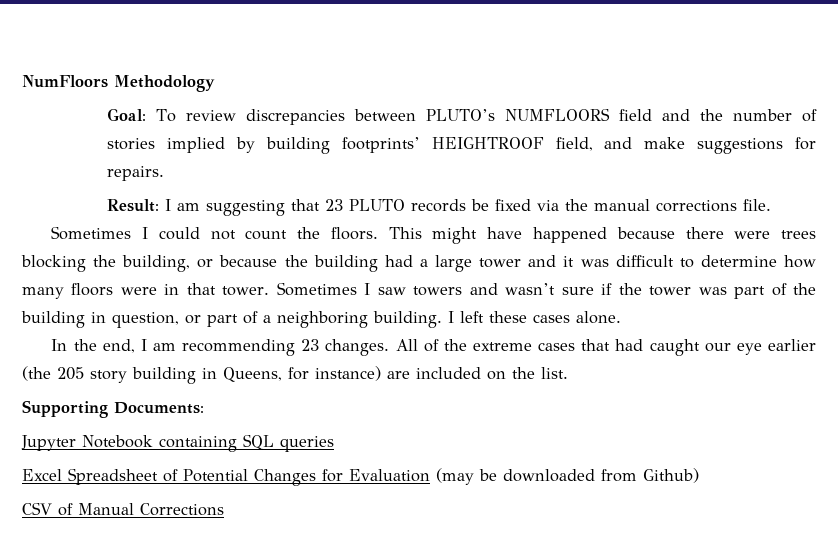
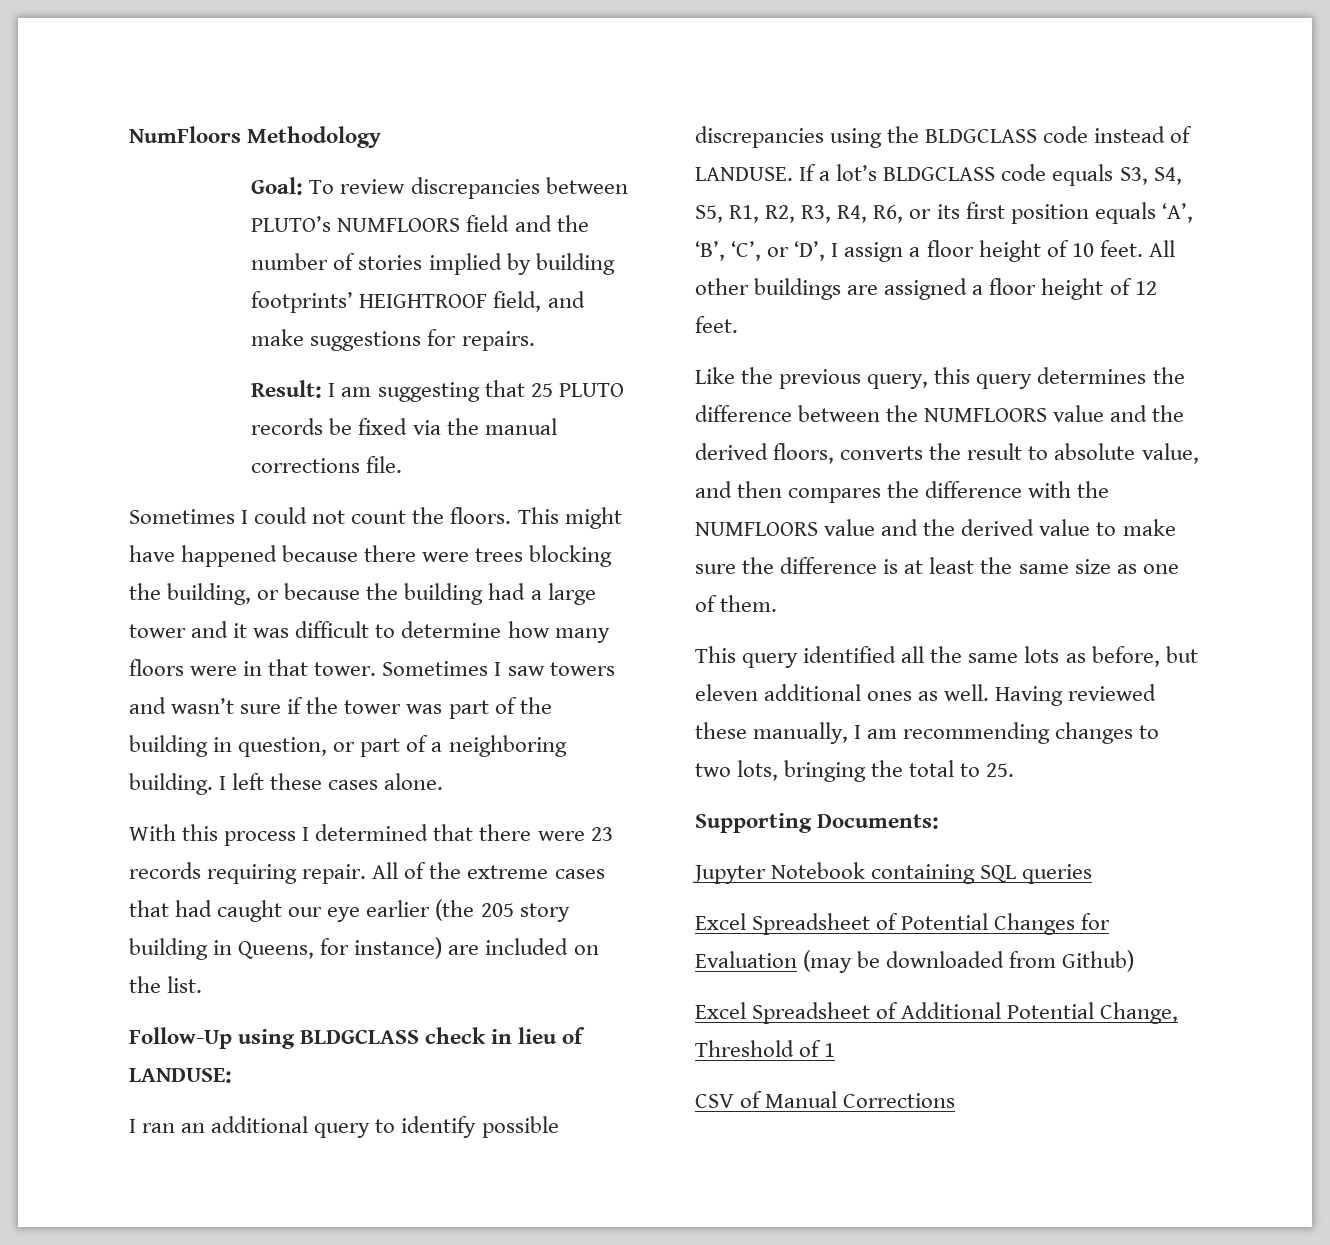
[325,199,344,211] 23 -> [530,383,553,397] 25
[51,339,390,356] In the end, I am recommending 23 changes. -> [129,824,613,846] [129,862,367,884] With this process I determined that there were 23 records requiring repair.
(568, 373) none -> [129,1027,586,1049] [129,1068,232,1083] [129,1116,559,1138] [695,126,1193,148] [695,164,1182,186] [695,202,1193,224] [695,240,1175,262] [695,278,1157,300] [695,316,738,333] [695,367,1185,389] [695,405,1185,422] [695,443,1199,464] [695,481,1110,503] [695,519,1176,536] [695,557,1179,574] [695,595,778,612] [695,646,1198,668] [695,684,1157,706] [695,722,1160,744] [695,760,1015,782] // Follow-Up using BLDGCLASS check in lieu of LANDUSE: // I ran an additional query to identify possible discrepancies using the BLDGCLASS code instead of LANDUSE. If a lot’s BLDGCLASS code equals S3, S4, S5, R1, R2, R3, R4, R6, or its first position equals ‘A’, ‘B’, ‘C’, or ‘D’, I assign a floor height of 10 feet. All other buildings are assigned a floor height of 12 feet. // Like the previous query, this query determines the difference between the NUMFLOORS value and the derived floors, converts the result to absolute value, and then compares the difference with the NUMFLOORS value and the derived value to make sure the difference is at least the same size as one of them. // This query identified all the same lots as before, but eleven additional ones as well. Having reviewed these manually, I am recommending changes to two lots, bringing the total to 25.
(699, 475) none -> [695,1002,1179,1024] [695,1040,836,1057] // Excel Spreadsheet of Additional Potential Change, Threshold of 1

